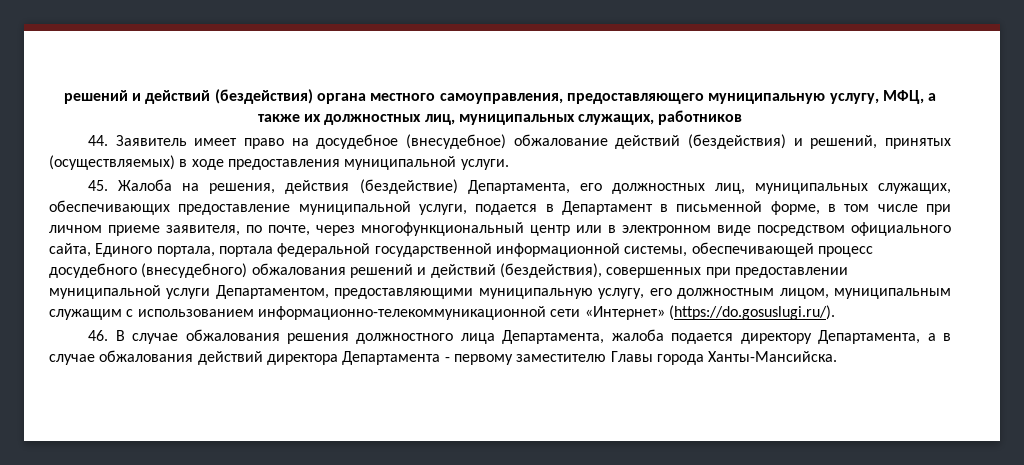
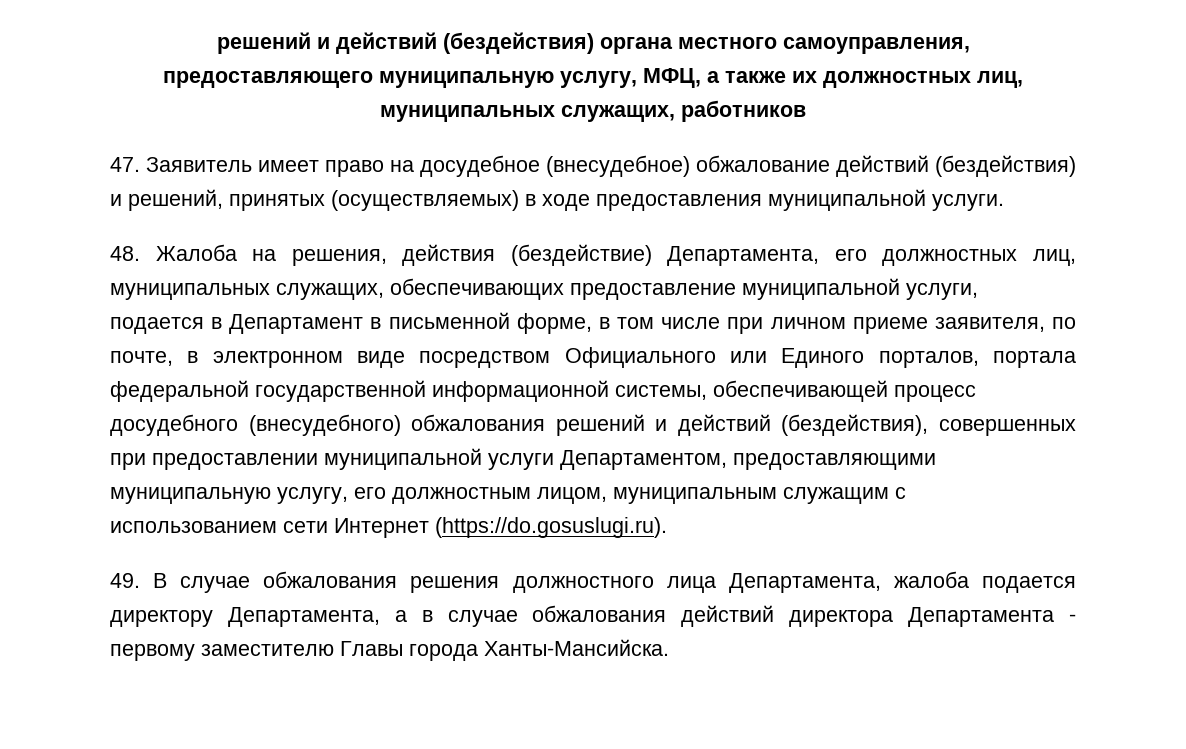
[88,135,109,146] 44. -> [110,157,140,172] 47.
[88,180,109,191] 45. -> [110,246,140,261] 48.
[316,222,951,236] [49,243,215,257] через многофункциональный центр или в электронном виде посредством официального сайта, Единого портала, -> [187,347,979,368] в электронном виде посредством Официального или Единого порталов,
[257,305,835,320] [88,330,109,341] информационно-телекоммуникационной сети «Интернет» (https://do.gosuslugi.ru/). // 46. -> [283,517,667,538] [110,573,140,588] сети Интернет (https://do.gosuslugi.ru). // 49.

